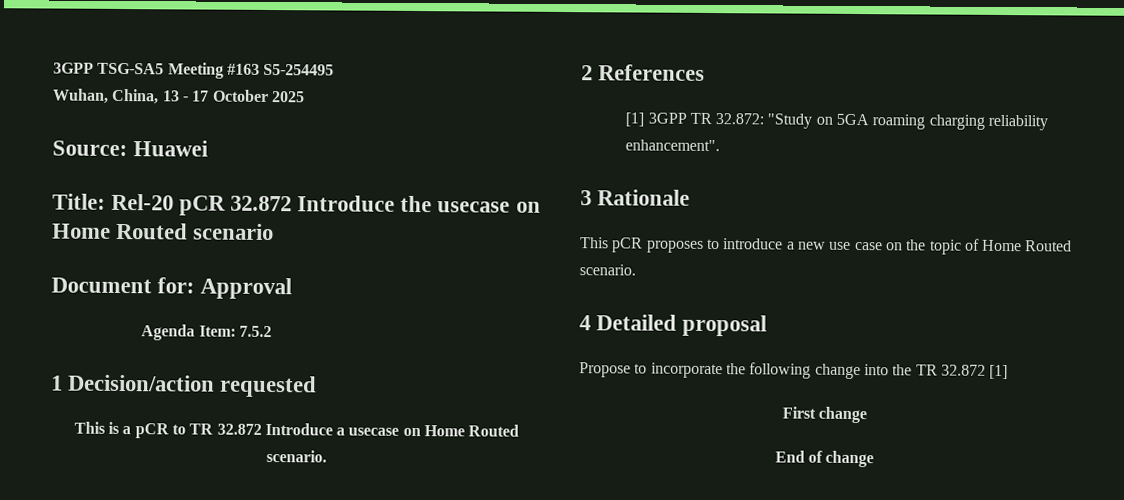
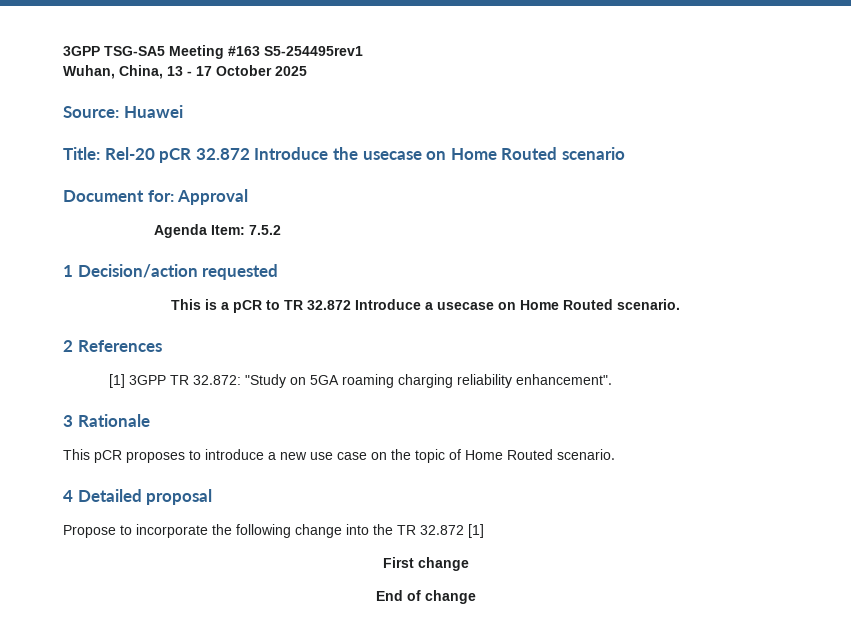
[263,63,335,76] S5-254495 -> [264,46,363,56] S5-254495rev1

